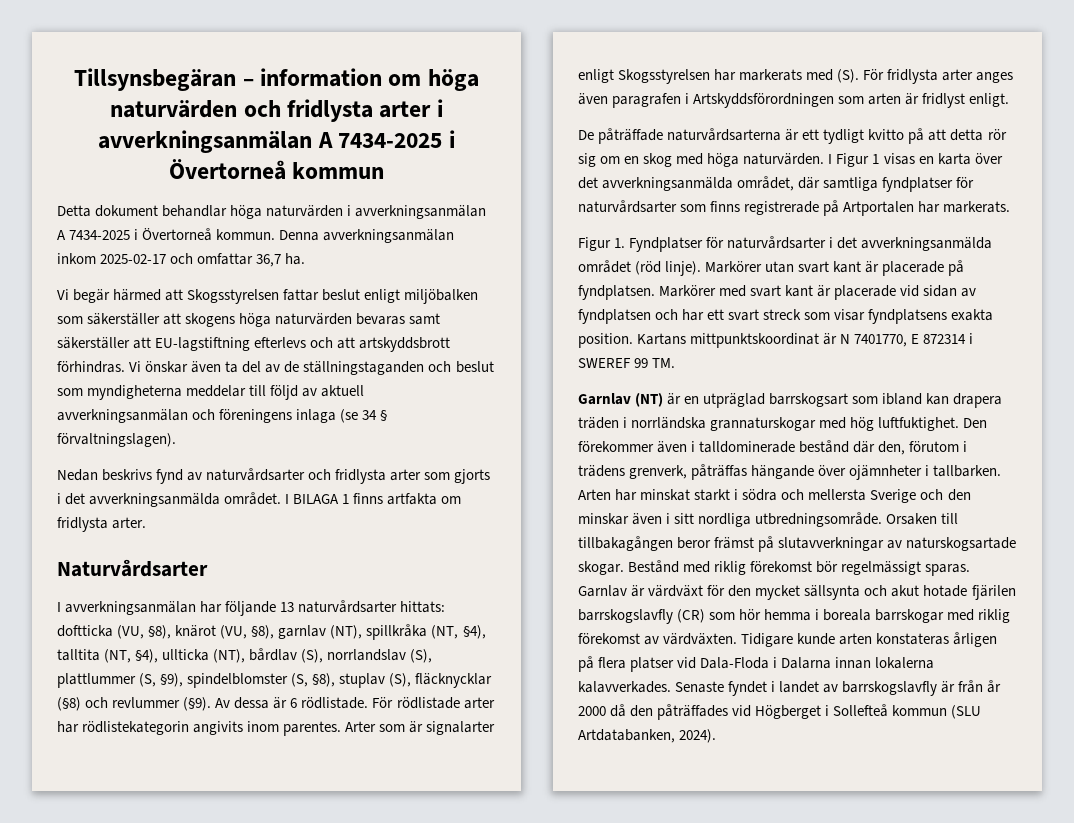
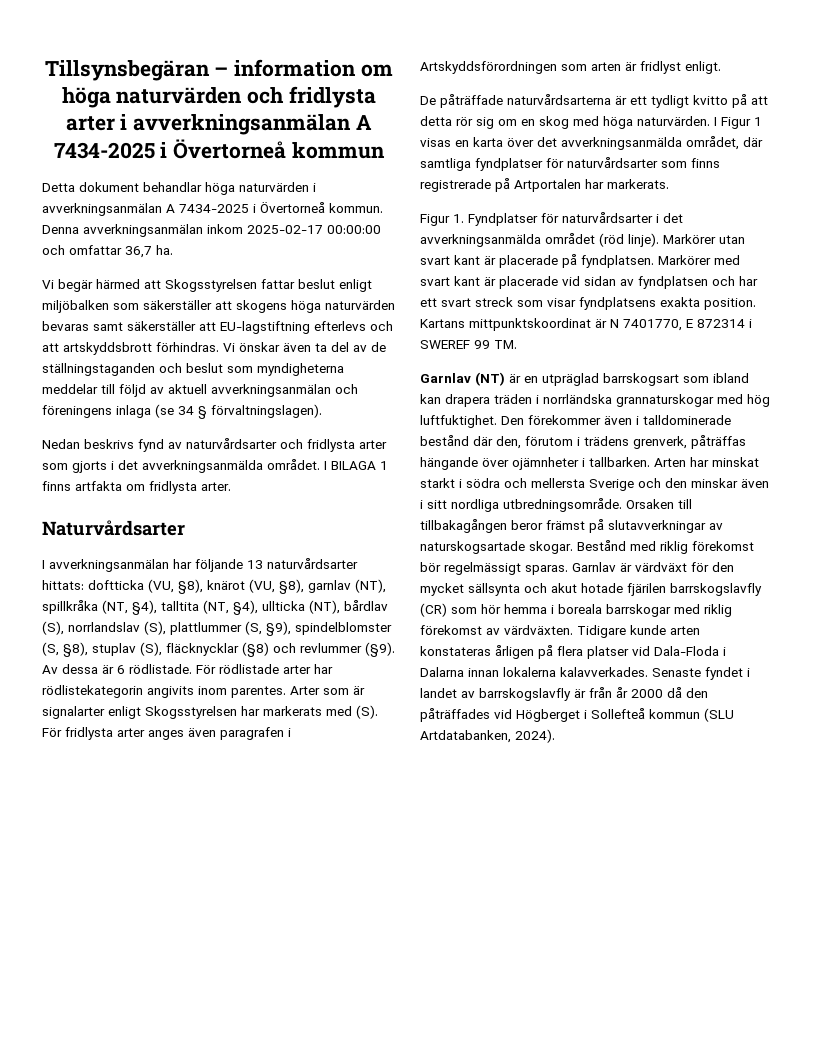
(167, 259) none -> [327,225,381,234] 00:00:00

